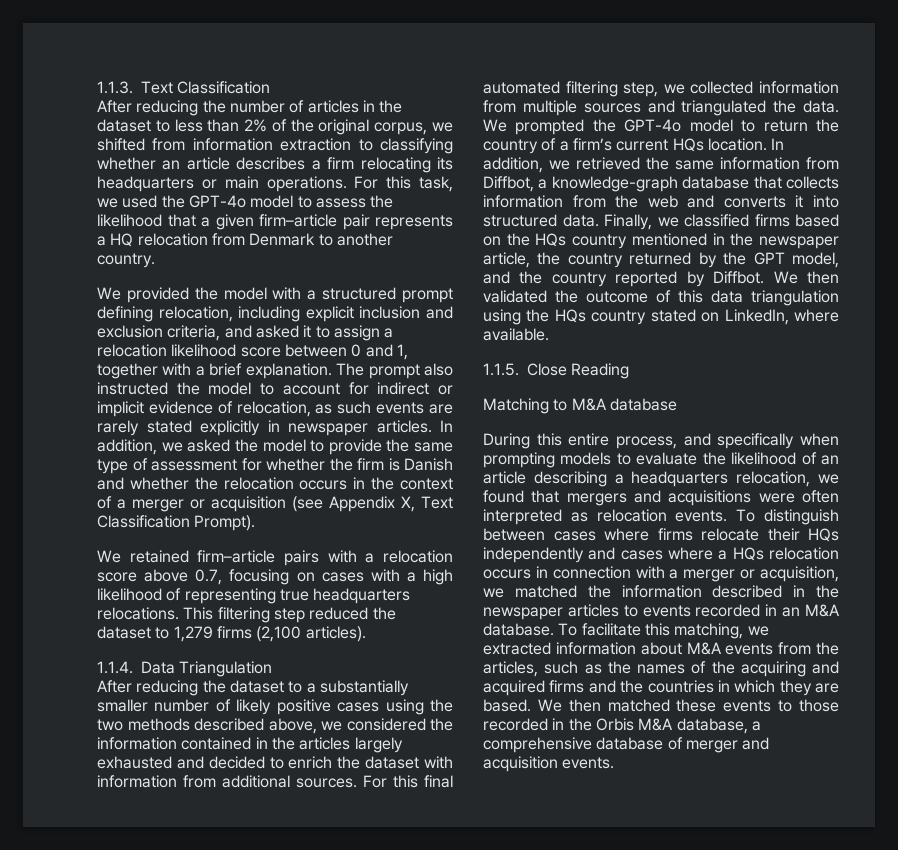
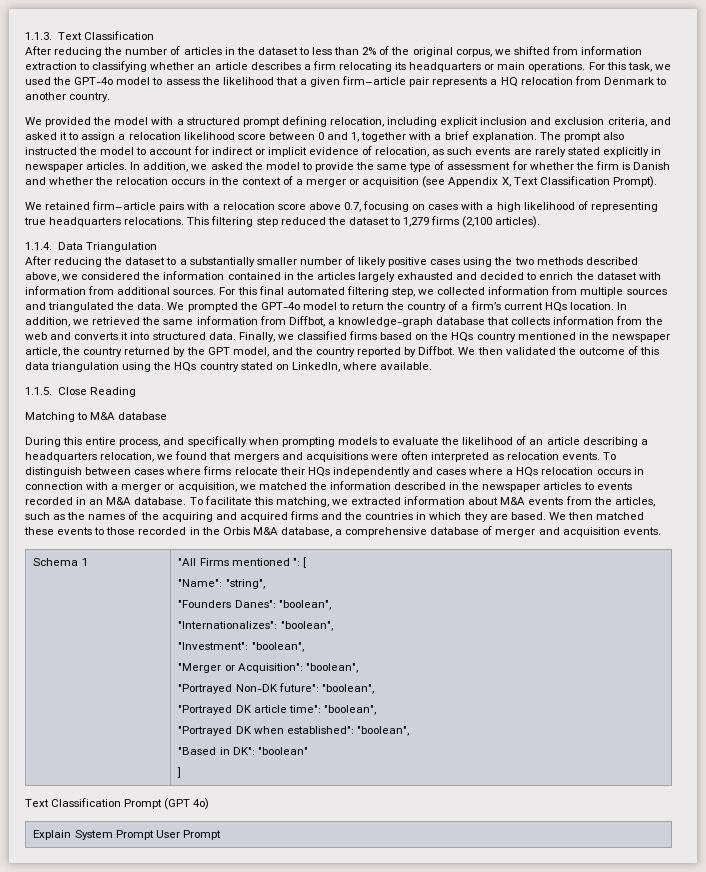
(615, 763) none -> [33,558,88,566] [178,557,306,568] [178,579,265,589] [178,600,331,610] [178,621,333,631] [178,642,304,652] [178,663,358,673] [178,683,374,694] [178,705,376,715] [178,726,409,736] [178,747,308,755] [177,767,182,778] [25,798,210,810] [33,830,221,840] // Schema 1 | "All Firms mentioned ": [ // "Name": "string", // "Founders Danes": "boolean", // "Internationalizes": "boolean", // "Investment": "boolean", // "Merger or Acquisition": "boolean", // "Portrayed Non-DK future": "boolean", // "Portrayed DK article time": "boolean", // "Portrayed DK when established": "boolean", // "Based in DK": "boolean" // ] // Text Classification Prompt (GPT 4o) // Explain System Prompt User Prompt

